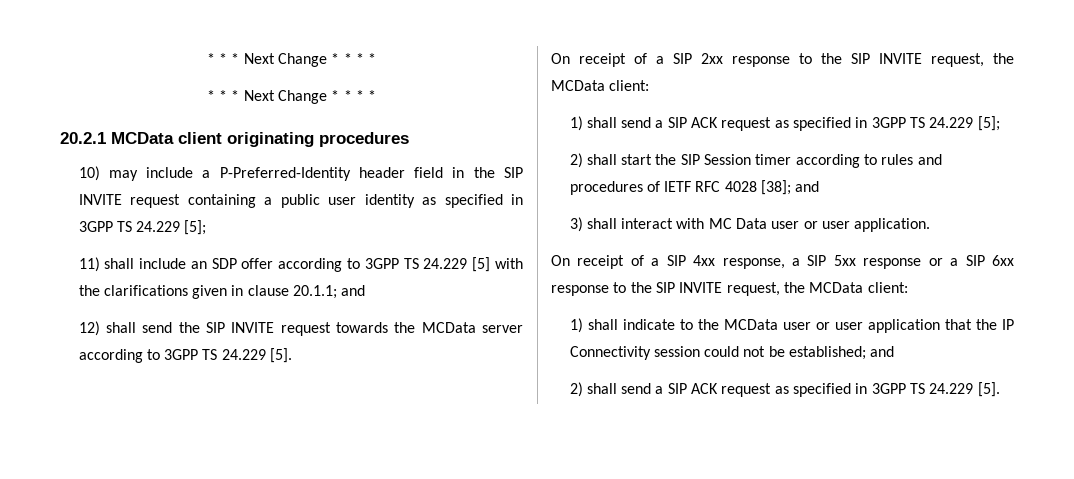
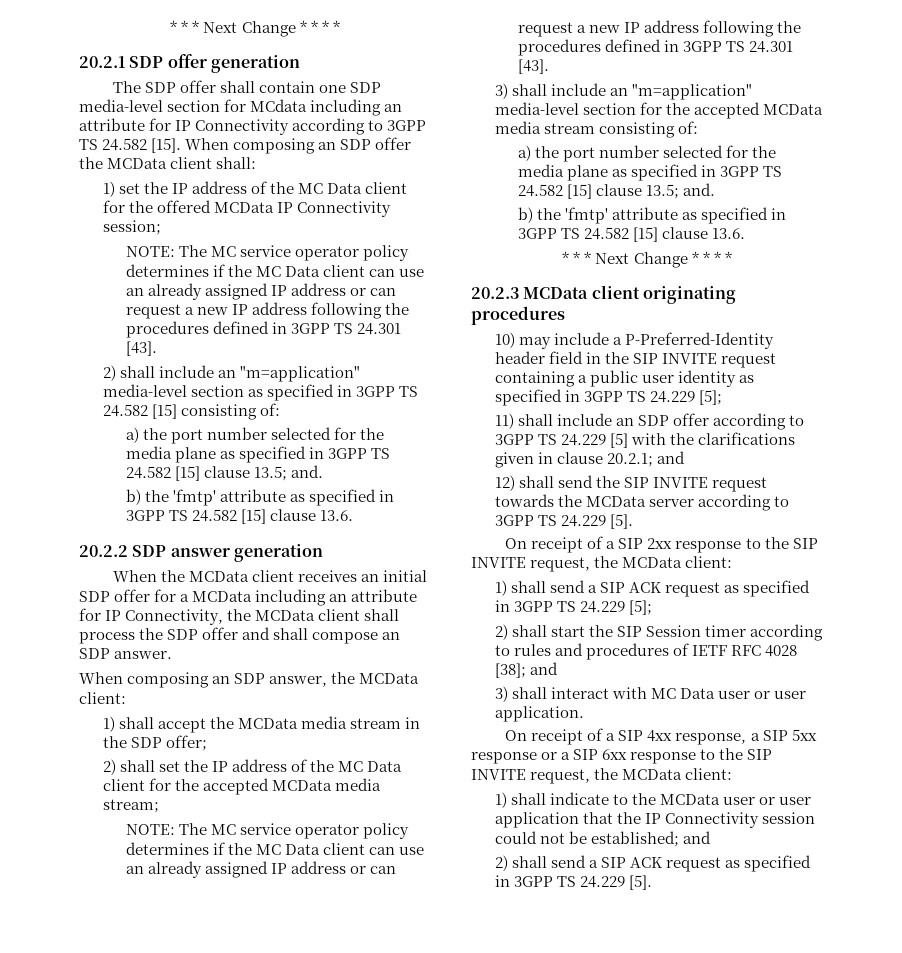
[206,53,377,67] [206,90,377,104] [60,132,106,144] * * * Next Change * * * * // * * * Next Change * * * * // 20.2.1 -> [170,20,340,37] [79,54,300,73] [113,80,382,93] [79,99,403,116] [79,118,427,135] [79,137,412,154] [79,157,257,169] [102,181,408,197] [102,200,391,217] [102,220,161,235] [126,245,410,261] [126,264,425,277] [126,283,397,300] [126,302,410,319] [126,321,402,338] [126,341,158,356] [102,365,360,382] [102,384,418,401] [102,403,280,420] [126,427,385,444] [126,446,391,463] [126,465,324,481] [126,489,395,506] [126,509,354,524] [79,544,323,562] [113,570,428,582] [79,589,418,606] [79,608,400,625] [79,627,401,644] [79,648,173,659] [79,672,420,688] [79,692,126,704] [102,716,420,733] [102,735,207,751] [102,759,403,775] [102,778,381,795] [102,799,159,813] [126,823,410,839] [126,842,425,855] [126,861,397,878] [518,20,802,37] [518,39,794,56] [518,59,550,74] [494,83,752,100] [494,102,823,119] [494,121,698,138] [518,145,777,162] [518,164,783,181] [518,183,716,199] [518,207,787,224] [518,227,746,242] [562,251,732,268] [471,287,519,299] * * * Next Change * * * * // 20.2.1 SDP offer generation // The SDP offer shall contain one SDP media-level section for MCdata including an attribute for IP Connectivity according to 3GPP TS 24.582 [15]. When composing an SDP offer the MCData client shall: // 1) set the IP address of the MC Data client for the offered MCData IP Connectivity session; // NOTE: The MC service operator policy determines if the MC Data client can use an already assigned IP address or can request a new IP address following the procedures defined in 3GPP TS 24.301 [43]. // 2) shall include an "m=application" media-level section as specified in 3GPP TS 24.582 [15] consisting of: // a) the port number selected for the media plane as specified in 3GPP TS 24.582 [15] clause 13.5; and. // b) the 'fmtp' attribute as specified in 3GPP TS 24.582 [15] clause 13.6. // 20.2.2 SDP answer generation // When the MCData client receives an initial SDP offer for a MCData including an attribute for IP Connectivity, the MCData client shall process the SDP offer and shall compose an SDP answer. // When composing an SDP answer, the MCData client: // 1) shall accept the MCData media stream in the SDP offer; // 2) shall set the IP address of the MC Data client for the accepted MCData media stream; // NOTE: The MC service operator policy determines if the MC Data client can use an already assigned IP address or can request a new IP address following the procedures defined in 3GPP TS 24.301 [43]. // 3) shall include an "m=application" media-level section for the accepted MCData media stream consisting of: // a) the port number selected for the media plane as specified in 3GPP TS 24.582 [15] clause 13.5; and. // b) the 'fmtp' attribute as specified in 3GPP TS 24.582 [15] clause 13.6. // * * * Next Change * * * * // 20.2.3
[293,285,338,299] 20.1.1; -> [606,453,653,467] 20.2.1;

